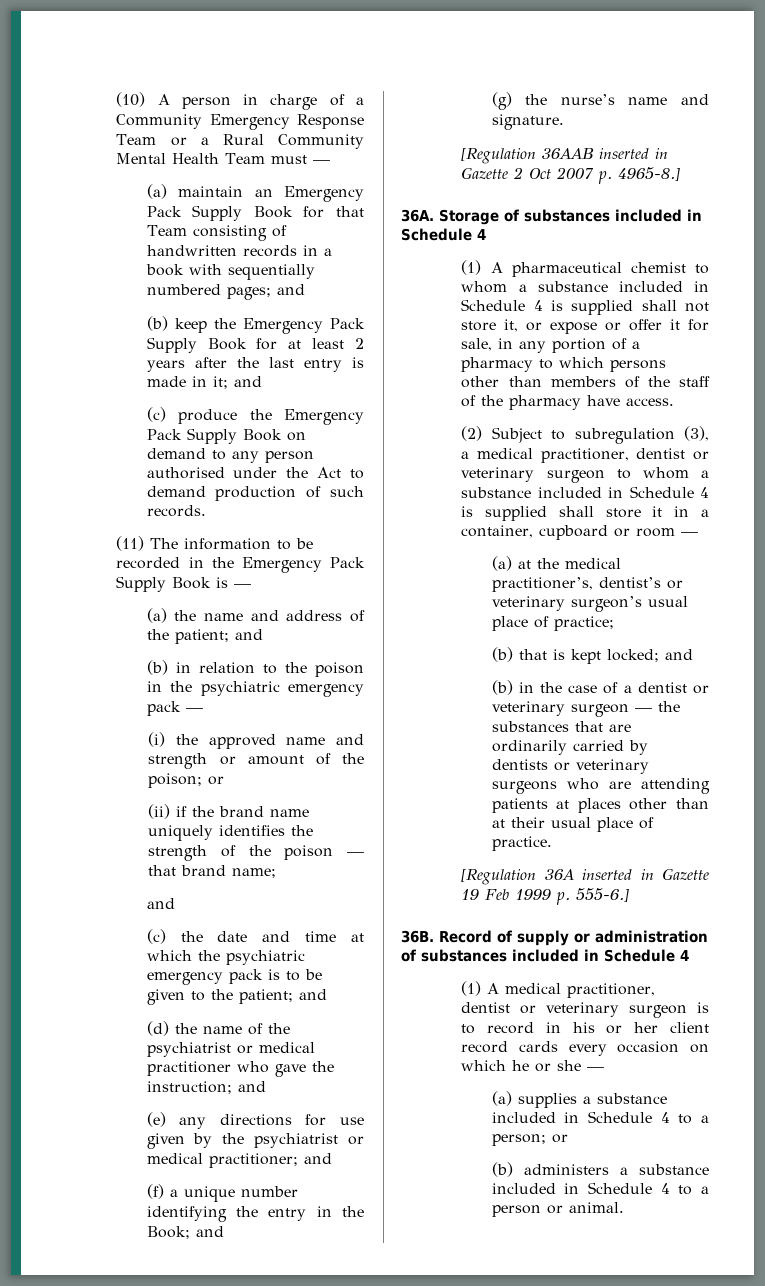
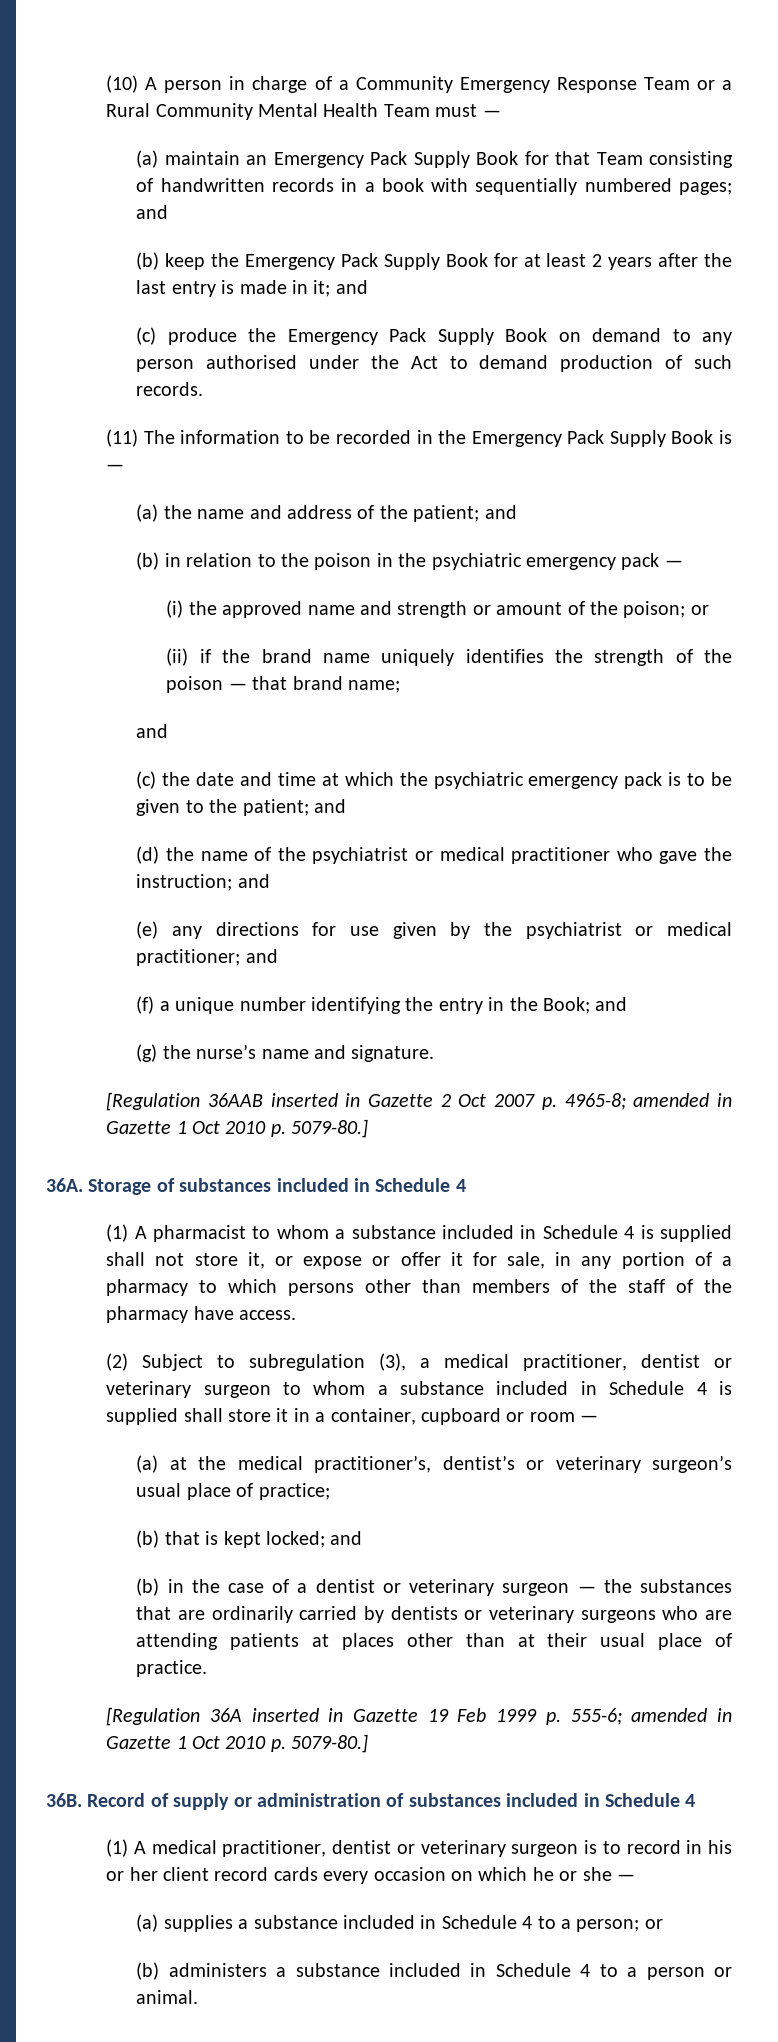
[618,167,681,181] 4965-8.] -> [564,1093,732,1110] [106,1119,369,1138] 4965-8; amended in Gazette 1 Oct 2010 p. 5079-80.]
[511,262,686,277] pharmaceutical chemist -> [153,1225,247,1242] pharmacist
[576,888,630,902] 555-6.] -> [570,1708,732,1725] [106,1734,369,1753] 555-6; amended in Gazette 1 Oct 2010 p. 5079-80.]

